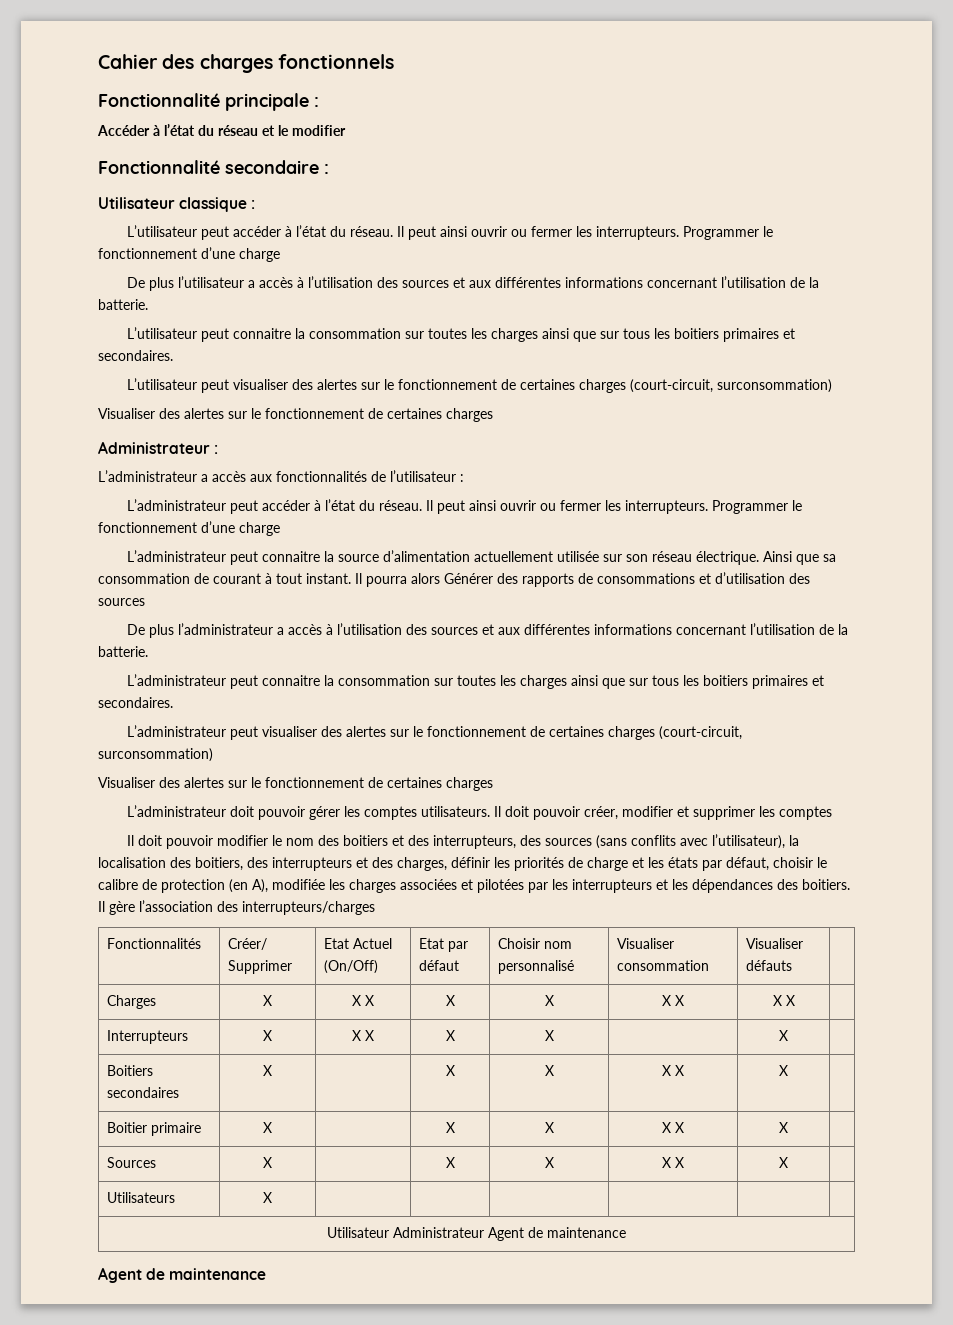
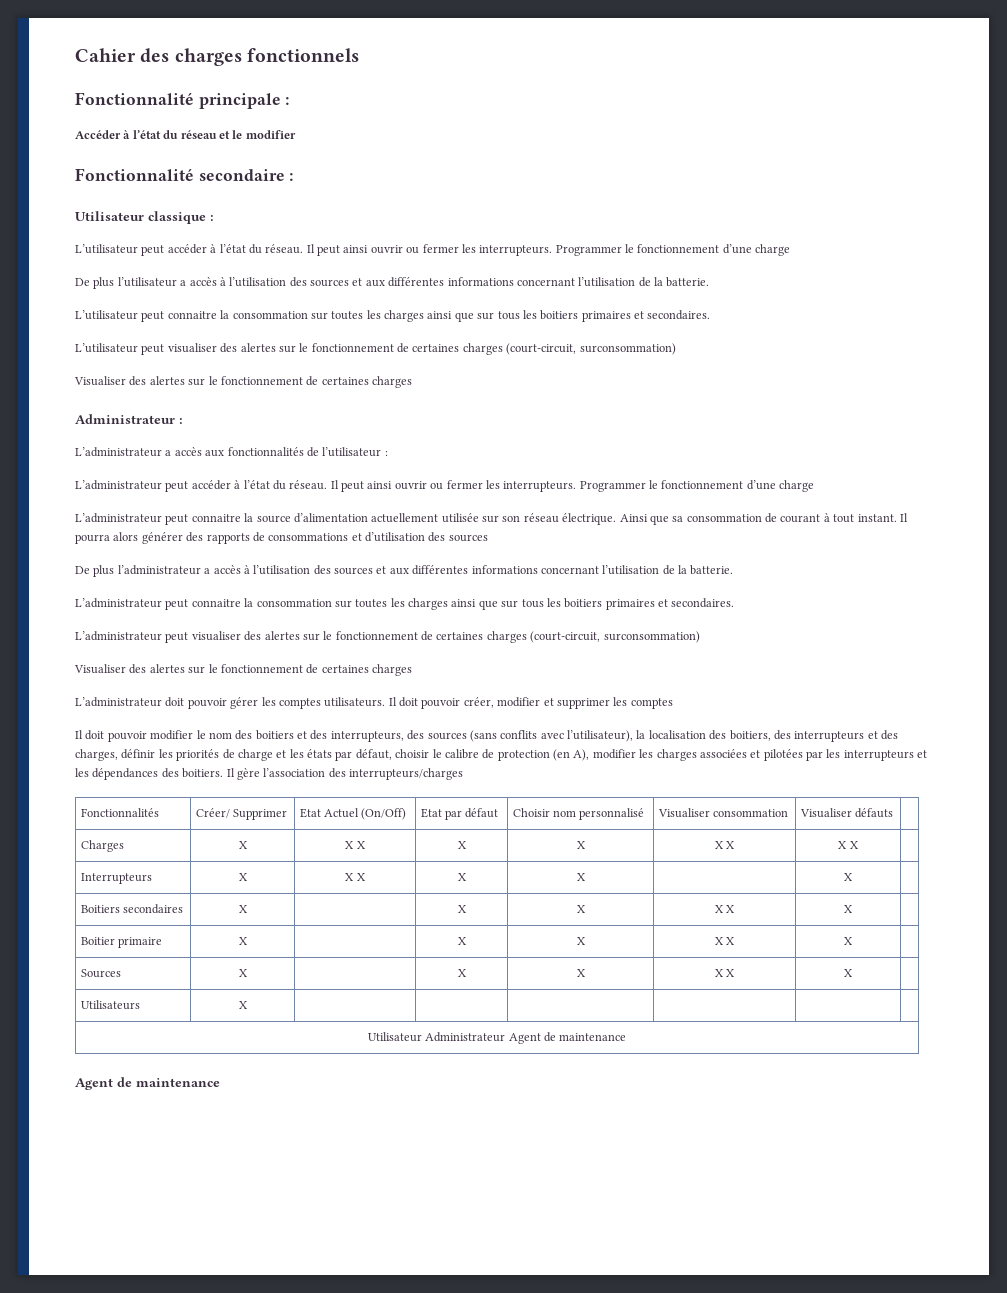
[444,573,493,584] Générer -> [141,532,183,544] générer
[272,879,325,890] modifiée -> [592,749,636,759] modifier

